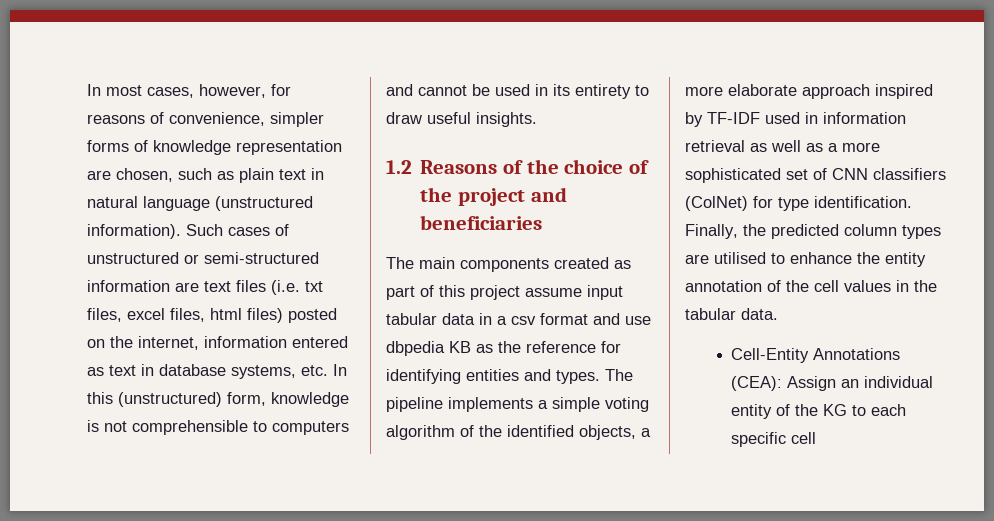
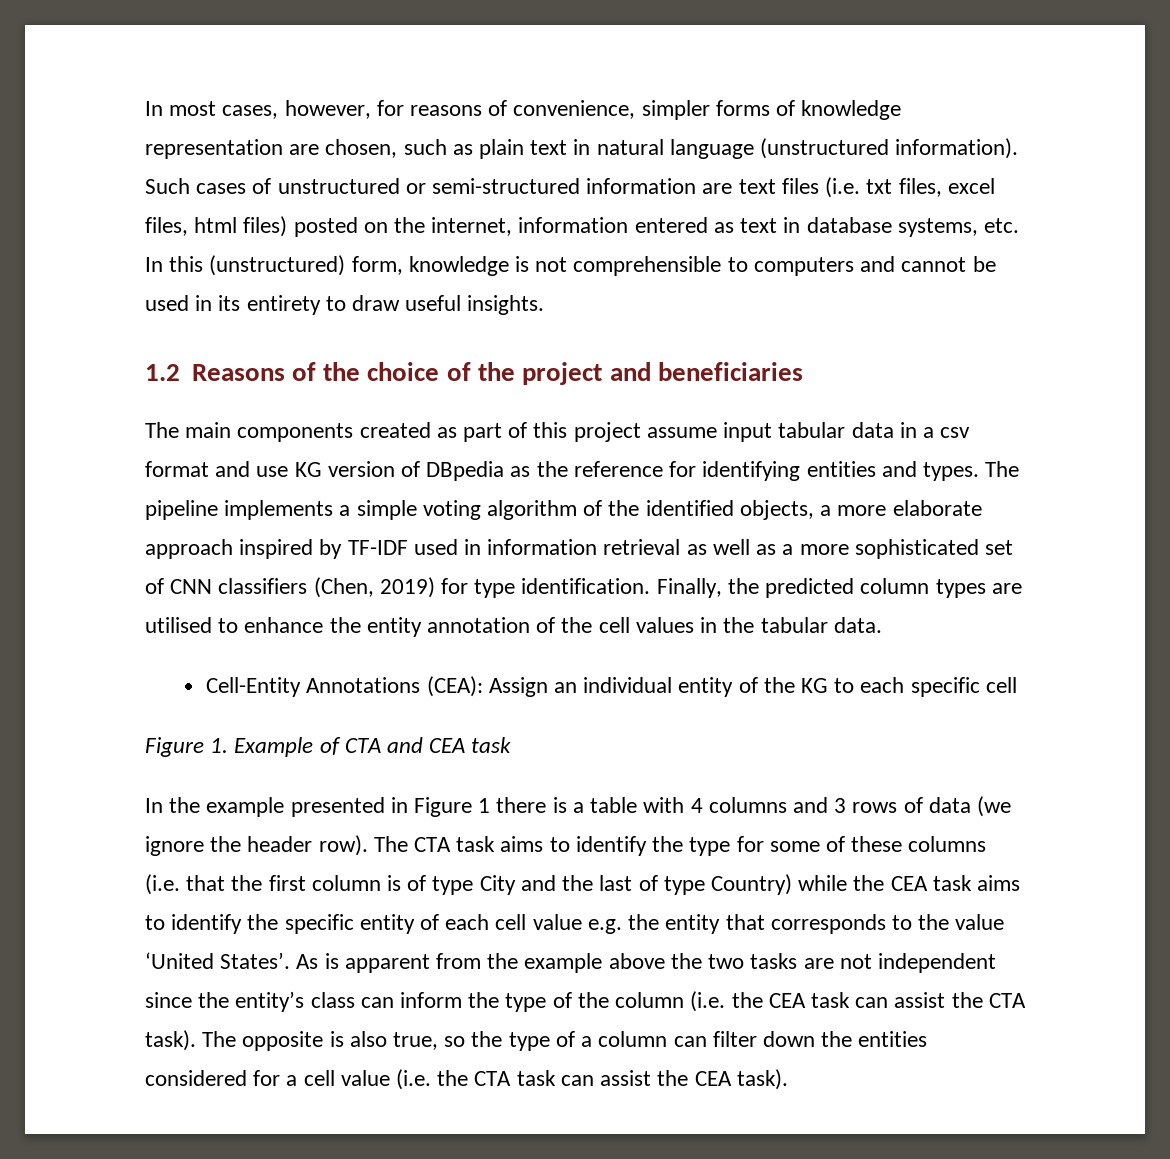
[386,341,471,356] dbpedia KB -> [294,461,505,481] KG version of DBpedia
[685,196,748,211] (ColNet) -> [313,577,435,598] (Chen, 2019)
(817, 438) none -> [145,737,512,757] [145,796,1011,817] [145,835,987,856] [145,874,1020,895] [145,914,1005,934] [145,952,996,973] [145,991,1026,1012] [145,1030,928,1051] [145,1069,788,1090] // Figure 1. Example of CTA and CEA task // In the example presented in Figure 1 there is a table with 4 columns and 3 rows of data (we ignore the header row). The CTA task aims to identify the type for some of these columns (i.e. that the first column is of type City and the last of type Country) while the CEA task aims to identify the specific entity of each cell value e.g. the entity that corresponds to the value ‘United States’. As is apparent from the example above the two tasks are not independent since the entity’s class can inform the type of the column (i.e. the CEA task can assist the CTA task). The opposite is also true, so the type of a column can filter down the entities considered for a cell value (i.e. the CTA task can assist the CEA task).

